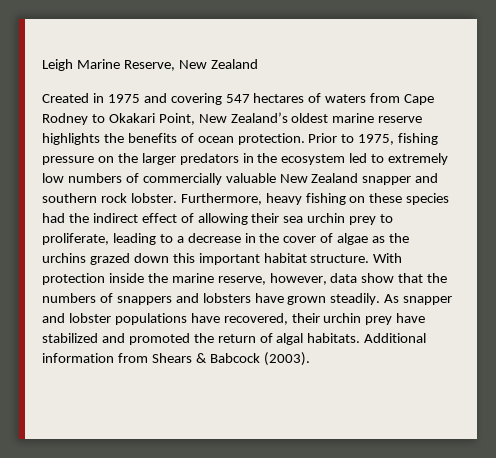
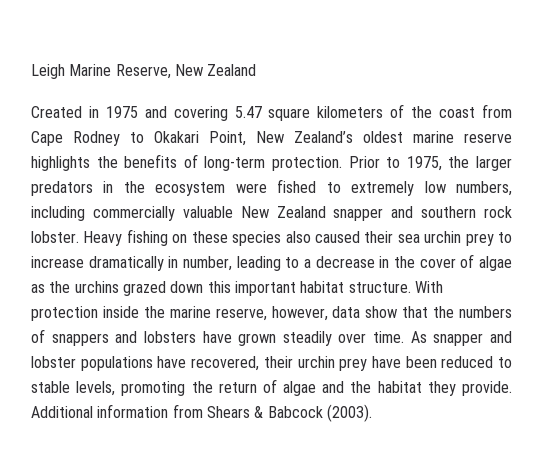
[225,93,367,103] 547 hectares of waters -> [234,104,476,121] 5.47 square kilometers of the coast
[197,136,234,143] ocean -> [204,156,266,171] long-term
[398,133,439,145] [42,156,114,165] fishing pressure on -> (442, 163) none
[349,153,368,163] led -> [235,179,317,193] were fished
[67,173,139,183] numbers of -> [456,181,512,196] [31,206,85,221] numbers, including
[180,193,302,205] Furthermore, heavy -> [83,231,123,246] Heavy
[42,213,248,225] had the indirect effect of allowing -> [285,231,360,243] also caused
[42,233,109,245] proliferate, -> [31,256,232,271] increase dramatically in number,
[330,293,381,305] steadily. -> [282,331,405,346] steadily over time.
[42,333,361,345] stabilized and promoted the return of algal habitats. -> [405,356,512,368] [31,379,512,396] been reduced to stable levels, promoting the return of algae and the habitat they provide.

